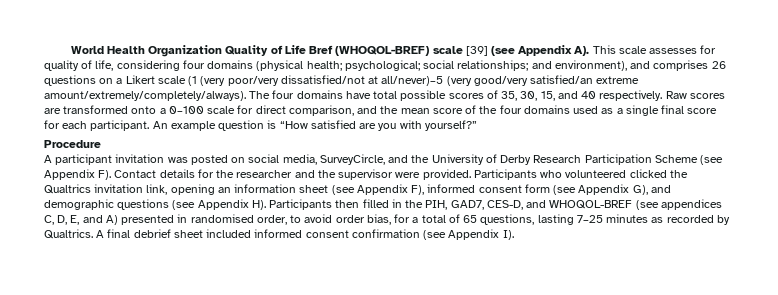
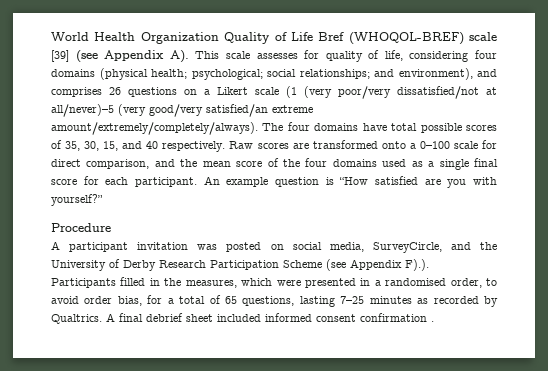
[98,169,688,180] [44,184,671,195] [44,199,722,210] [44,215,118,225] F). Contact details for the researcher and the supervisor were provided. Participants who volunteered clicked the Qualtrics invitation link, opening an information sheet (see Appendix F), informed consent form (see Appendix G), and demographic questions (see Appendix H). Participants then filled in the PIH, GAD7, CES-D, and WHOQOL-BREF (see appendices C, D, E, and A) -> [405,259,429,271] [51,277,301,288] F).). Participants filled in the measures, which were
(188, 218) none -> [374,280,381,286] a
[423,229,514,240] (see Appendix I). -> [431,321,434,322] .

